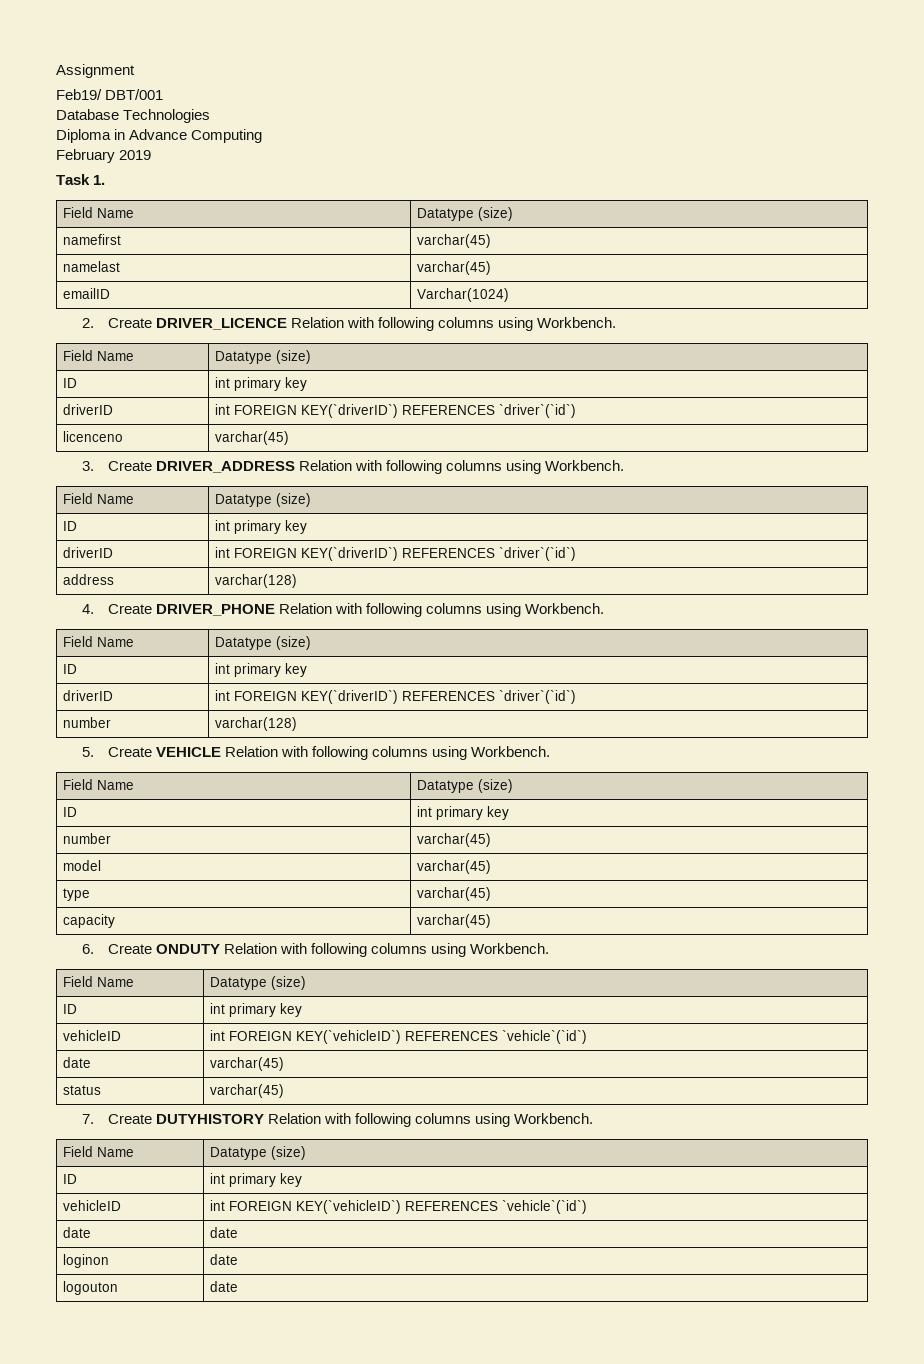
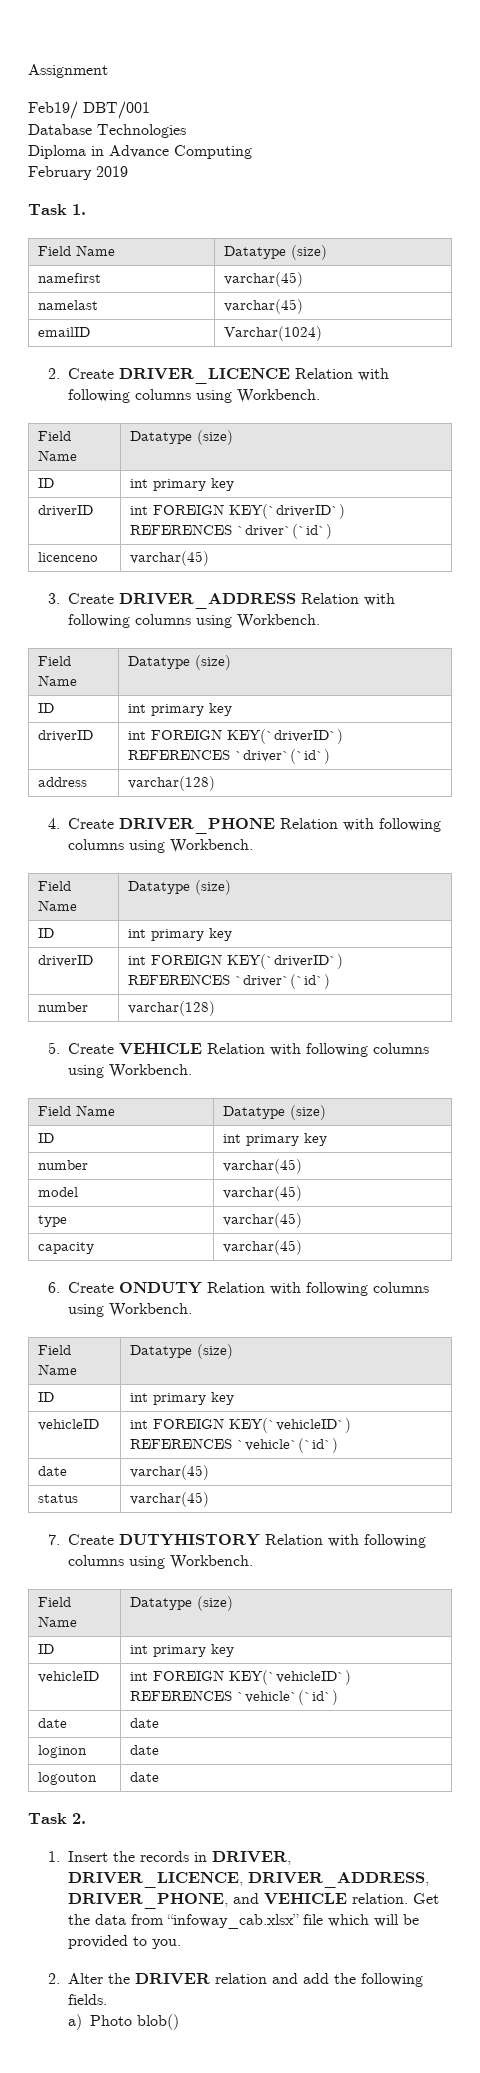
(239, 1286) none -> [28,1813,86,1824] [47,1851,291,1865] [67,1872,429,1888] [67,1893,439,1909] [67,1914,419,1929] [67,1935,181,1949] [47,1973,423,1987] [67,1994,107,2005] [67,2014,179,2030] // Task 2. // 1. Insert the records in DRIVER, DRIVER_LICENCE, DRIVER_ADDRESS, DRIVER_PHONE, and VEHICLE relation. Get the data from “infoway_cab.xlsx” file which will be provided to you. // 2. Alter the DRIVER relation and add the following fields. // a) Photo blob()

